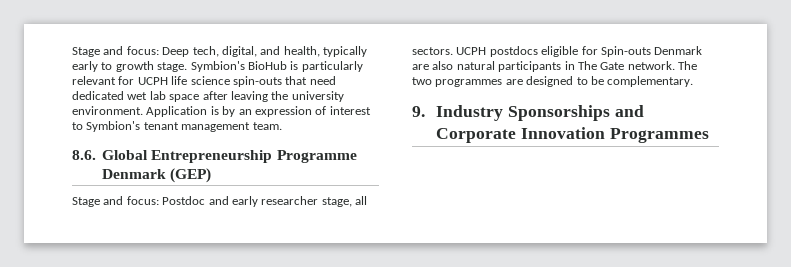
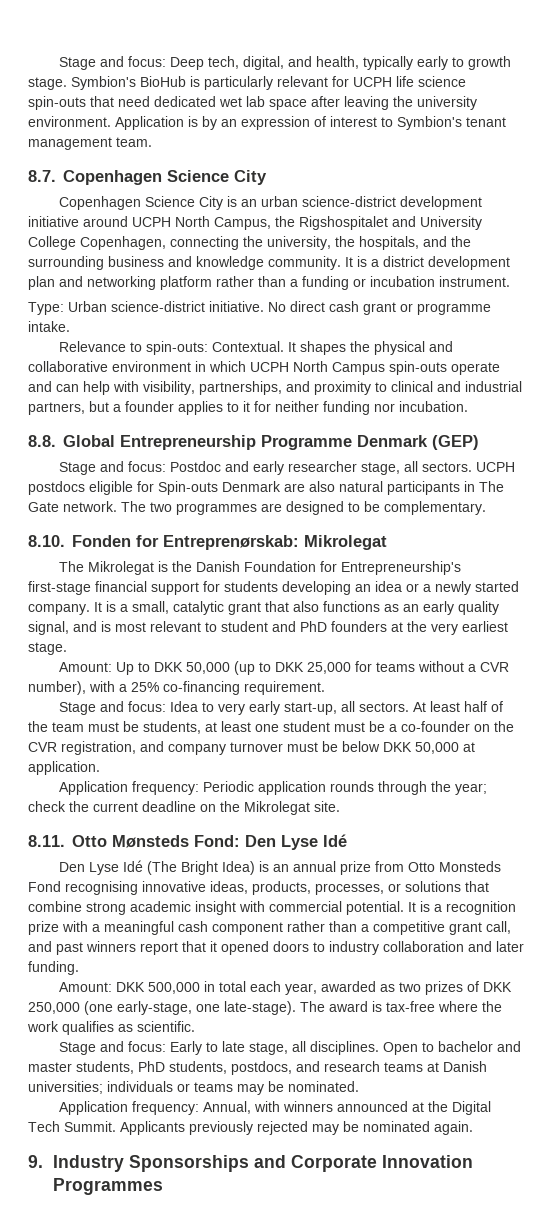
[72,150,96,160] 8.6. -> [28,170,267,185] [59,196,483,210] [28,216,482,230] [28,236,471,250] [28,256,510,270] [28,276,510,290] [28,301,491,315] [28,321,70,332] [59,341,454,355] [28,361,500,375] [28,381,522,395] [28,401,468,415] [28,435,56,447] 8.7. Copenhagen Science City // Copenhagen Science City is an urban science-district development initiative around UCPH North Campus, the Rigshospitalet and University College Copenhagen, connecting the university, the hospitals, and the surrounding business and knowledge community. It is a district development plan and networking platform rather than a funding or incubation instrument. // Type: Urban science-district initiative. No direct cash grant or programme intake. // Relevance to spin-outs: Contextual. It shapes the physical and collaborative environment in which UCPH North Campus spin-outs operate and can help with visibility, partnerships, and proximity to clinical and industrial partners, but a founder applies to it for neither funding nor incubation. // 8.8.
(694, 81) none -> [28,535,387,550] [59,561,462,575] [28,581,519,595] [28,601,499,615] [28,621,508,635] [28,642,67,655] [59,661,510,675] [28,681,325,695] [59,701,504,715] [28,721,514,734] [28,741,475,755] [28,761,100,775] [59,781,488,795] [28,801,340,815] [28,834,347,850] [59,860,502,875] [28,881,489,895] [28,901,516,915] [28,921,511,935] [28,941,524,955] [28,961,79,975] [59,981,513,995] [28,1001,502,1015] [27,1021,195,1035] [59,1041,522,1055] [28,1061,487,1075] [28,1081,359,1095] [59,1101,492,1115] [28,1121,473,1135] // 8.10. Fonden for Entreprenørskab: Mikrolegat // The Mikrolegat is the Danish Foundation for Entrepreneurship's first-stage financial support for students developing an idea or a newly started company. It is a small, catalytic grant that also functions as an early quality signal, and is most relevant to student and PhD founders at the very earliest stage. // Amount: Up to DKK 50,000 (up to DKK 25,000 for teams without a CVR number), with a 25% co-financing requirement. // Stage and focus: Idea to very early start-up, all sectors. At least half of the team must be students, at least one student must be a co-founder on the CVR registration, and company turnover must be below DKK 50,000 at application. // Application frequency: Periodic application rounds through the year; check the current deadline on the Mikrolegat site. // 8.11. Otto Mønsteds Fond: Den Lyse Idé // Den Lyse Idé (The Bright Idea) is an annual prize from Otto Monsteds Fond recognising innovative ideas, products, processes, or solutions that combine strong academic insight with commercial potential. It is a recognition prize with a meaningful cash component rather than a competitive grant call, and past winners report that it opened doors to industry collaboration and later funding. // Amount: DKK 500,000 in total each year, awarded as two prizes of DKK 250,000 (one early-stage, one late-stage). The award is tax-free where the work qualifies as scientific. // Stage and focus: Early to late stage, all disciplines. Open to bachelor and master students, PhD students, postdocs, and research teams at Danish universities; individuals or teams may be nominated. // Application frequency: Annual, with winners announced at the Digital Tech Summit. Applicants previously rejected may be nominated again.

